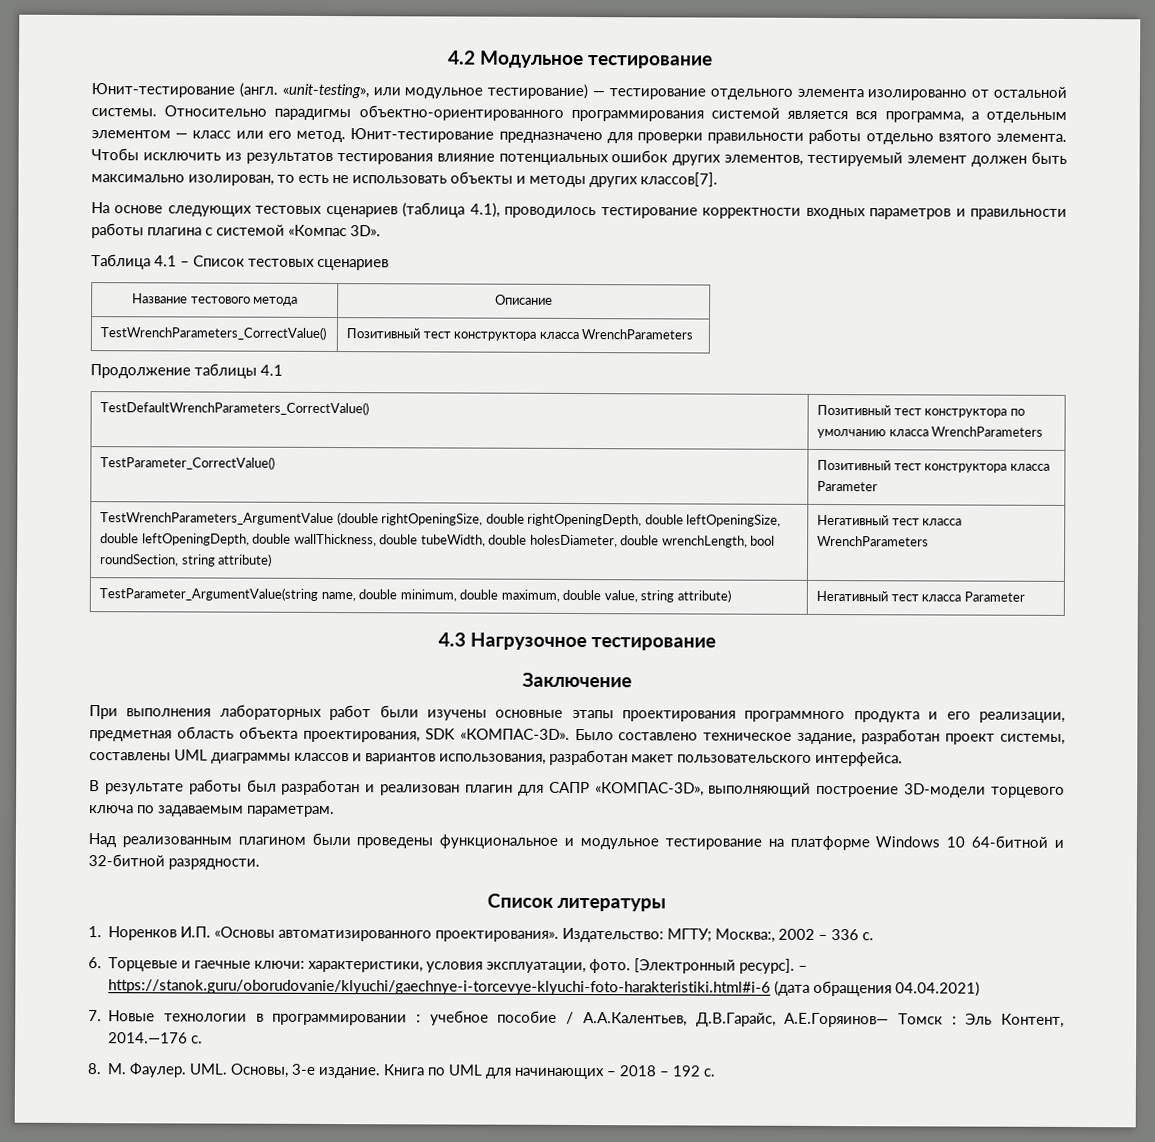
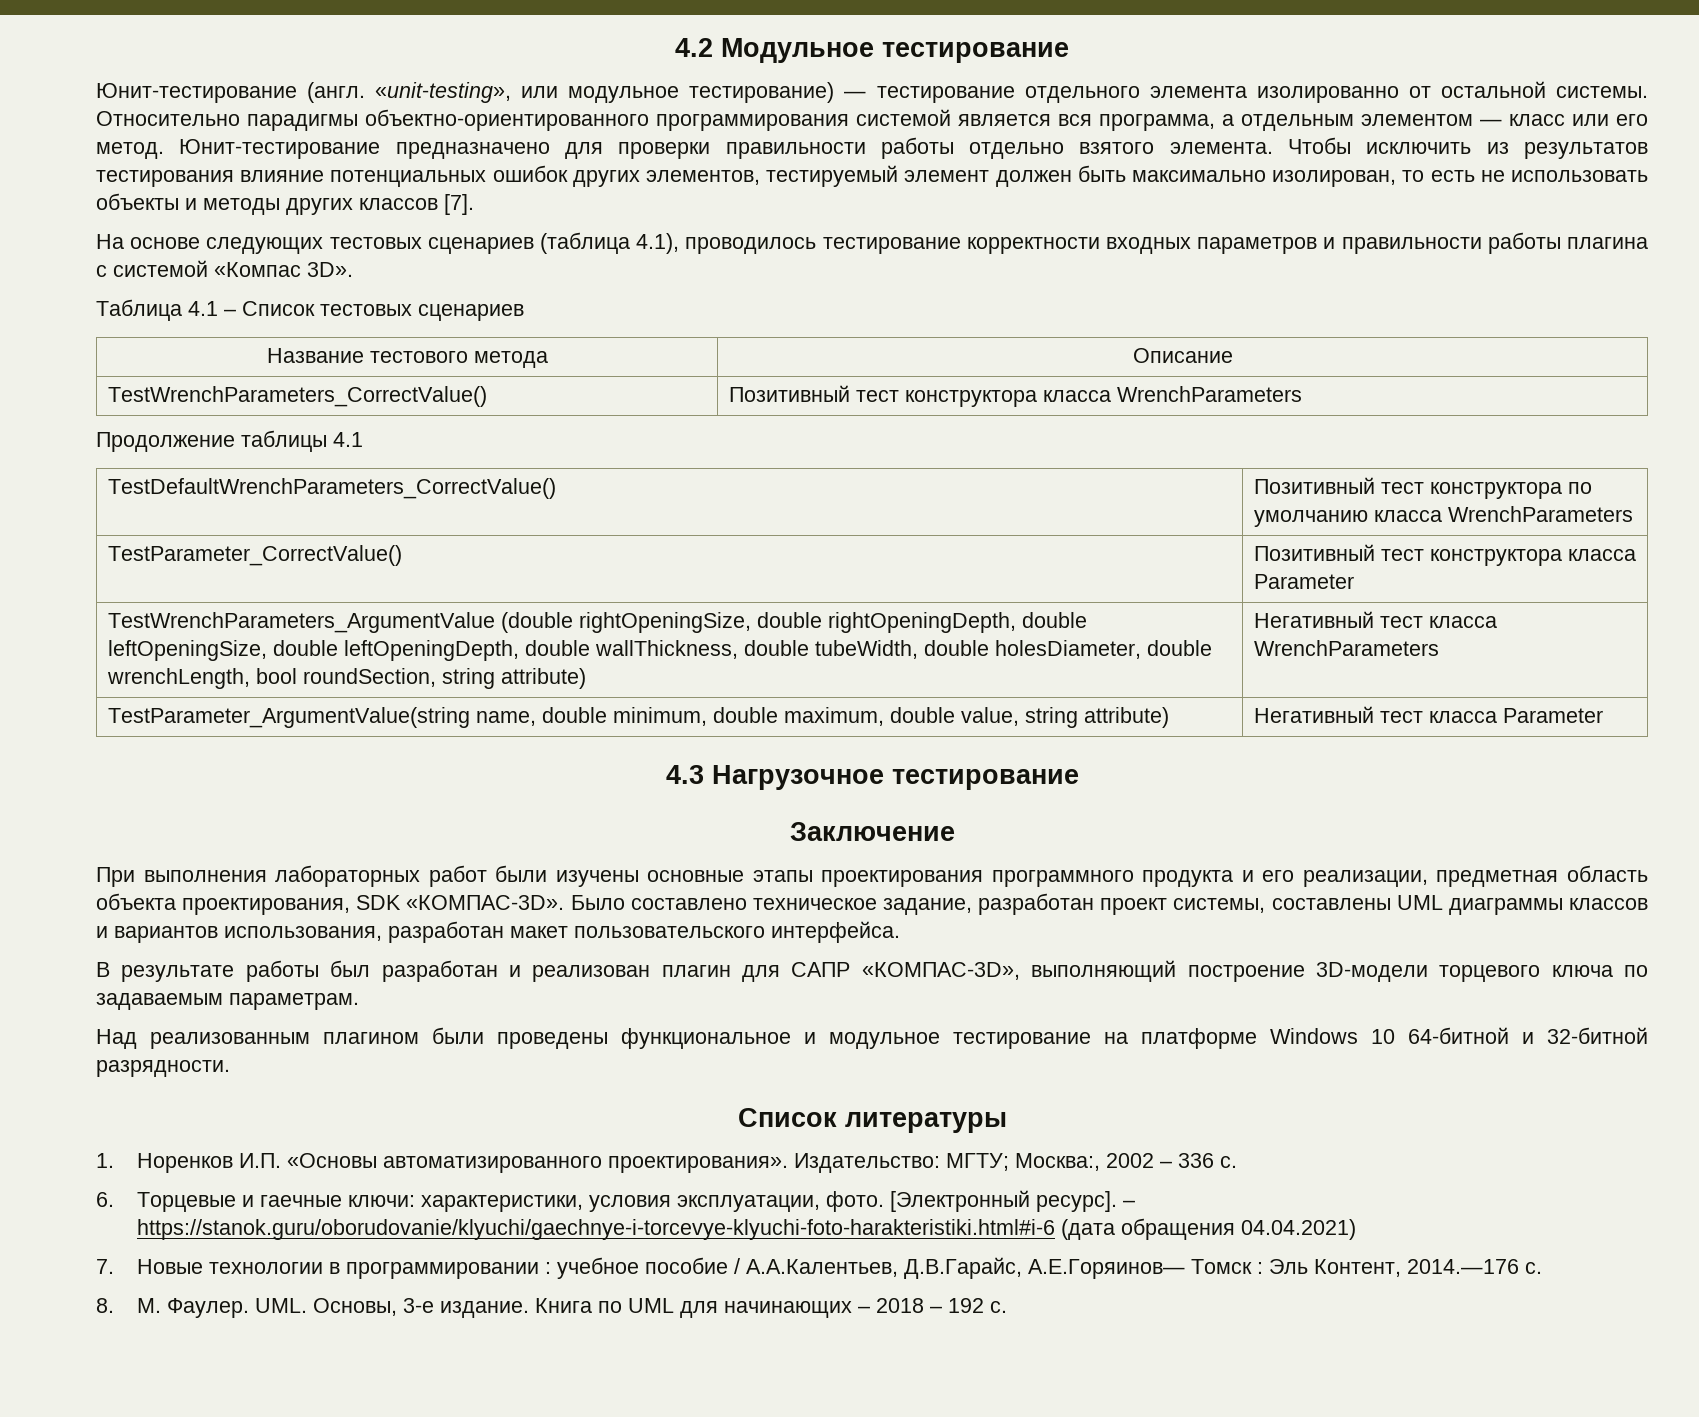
[640,172,718,187] классов[7]. -> [359,194,474,215] классов [7].

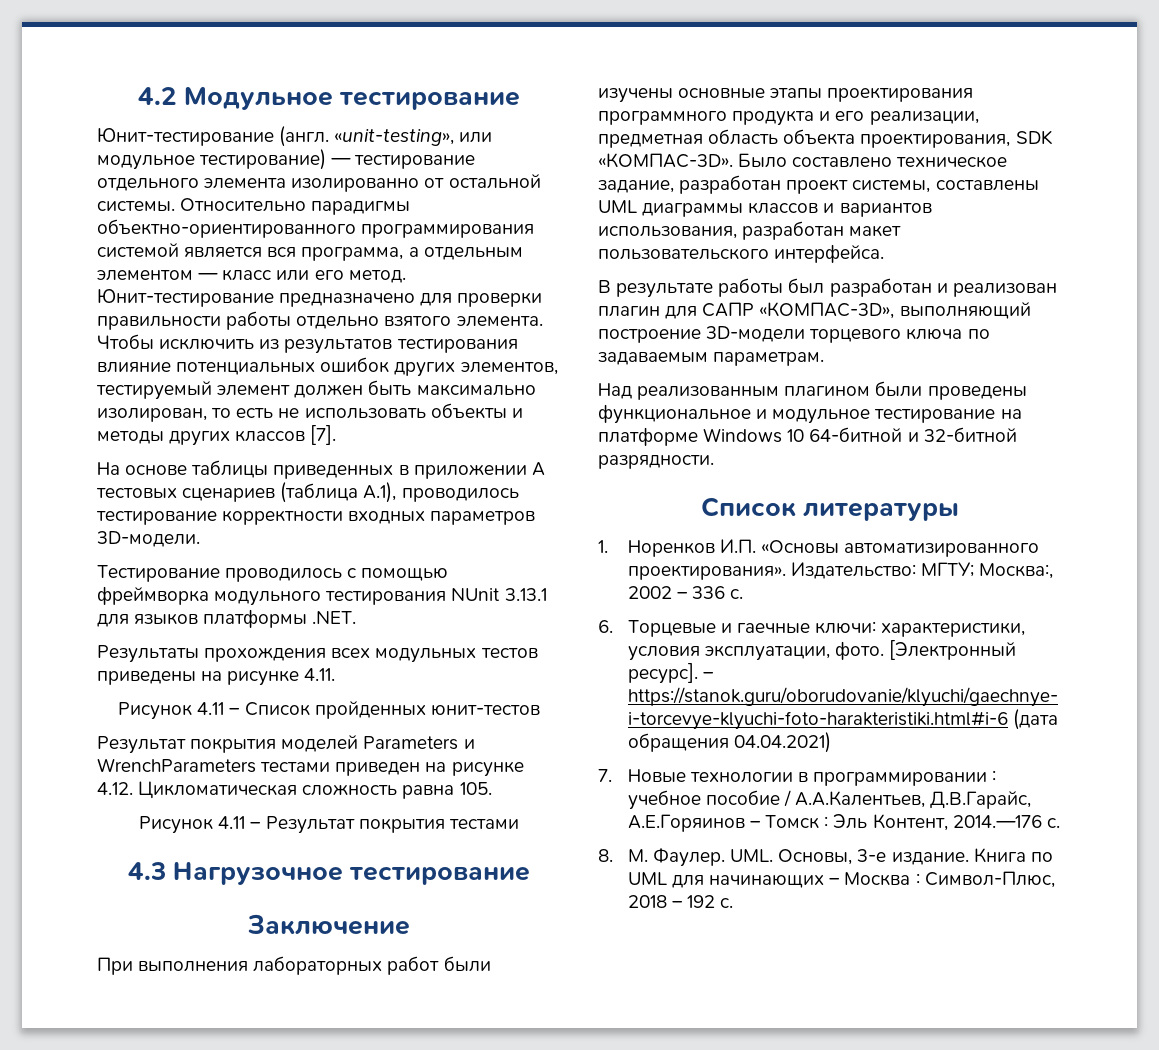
[206,237,324,254] следующих -> [191,460,545,479] таблицы приведенных в приложении А
[636,233,680,254] 4.1), -> [363,482,397,503] А.1),
[1323,232,1649,254] [96,260,353,277] [96,299,524,321] [266,348,548,368] [1132,348,1233,363] [107,386,487,407] [728,385,1302,407] [96,430,363,452] [107,478,556,499] [1253,477,1592,499] [1253,506,1633,527] [107,545,402,566] [1253,544,1636,566] [1253,574,1354,589] [107,612,1087,633] [107,640,1212,661] [106,668,586,689] [1253,611,1497,628] [1253,640,1439,656] [107,707,1169,728] [1253,706,1603,723] и правильности работы плагина с системой «Компас 3D». // Таблица 4.1 – Список тестовых сценариев // Название тестового метода | Описание // TestWrenchParameters_CorrectValue() | Позитивный тест конструктора класса WrenchParameters // Продолжение таблицы 4.1 // TestDefaultWrenchParameters_CorrectValue() | Позитивный тест конструктора по умолчанию класса WrenchParameters // TestParameter_CorrectValue() | Позитивный тест конструктора класса Parameter // TestWrenchParameters_ArgumentValue (double rightOpeningSize, double rightOpeningDepth, double leftOpeningSize, double leftOpeningDepth, double wallThickness, double tubeWidth, double holesDiameter, double wrenchLength, bool roundSection, string attribute) | Негативный тест класса WrenchParameters // TestParameter_ArgumentValue(string name, double minimum, double maximum, double value, string attribute) | Негативный тест класса Parameter -> [97,531,200,547] [97,565,449,582] [97,586,547,606] [97,609,357,628] [97,645,538,663] [97,668,336,686] [118,701,540,720] [97,735,475,754] [97,758,524,777] [97,781,492,799] [139,816,519,834] 3D-модели. // Тестирование проводилось с помощью фреймворка модульного тестирования NUnit 3.13.1 для языков платформы .NET. // Результаты прохождения всех модульных тестов приведены на рисунке 4.11. // Рисунок 4.11 – Список пройденных юнит-тестов // Результат покрытия моделей Parameters и WrenchParameters тестами приведен на рисунке 4.12. Цикломатическая сложность равна 105. // Рисунок 4.11 – Результат покрытия тестами
[1027,1259,1185,1279] А.Е.Горяинов— -> [627,814,762,832] А.Е.Горяинов –
(870, 1309) none -> [844,871,1055,888] Москва : Символ-Плюс,

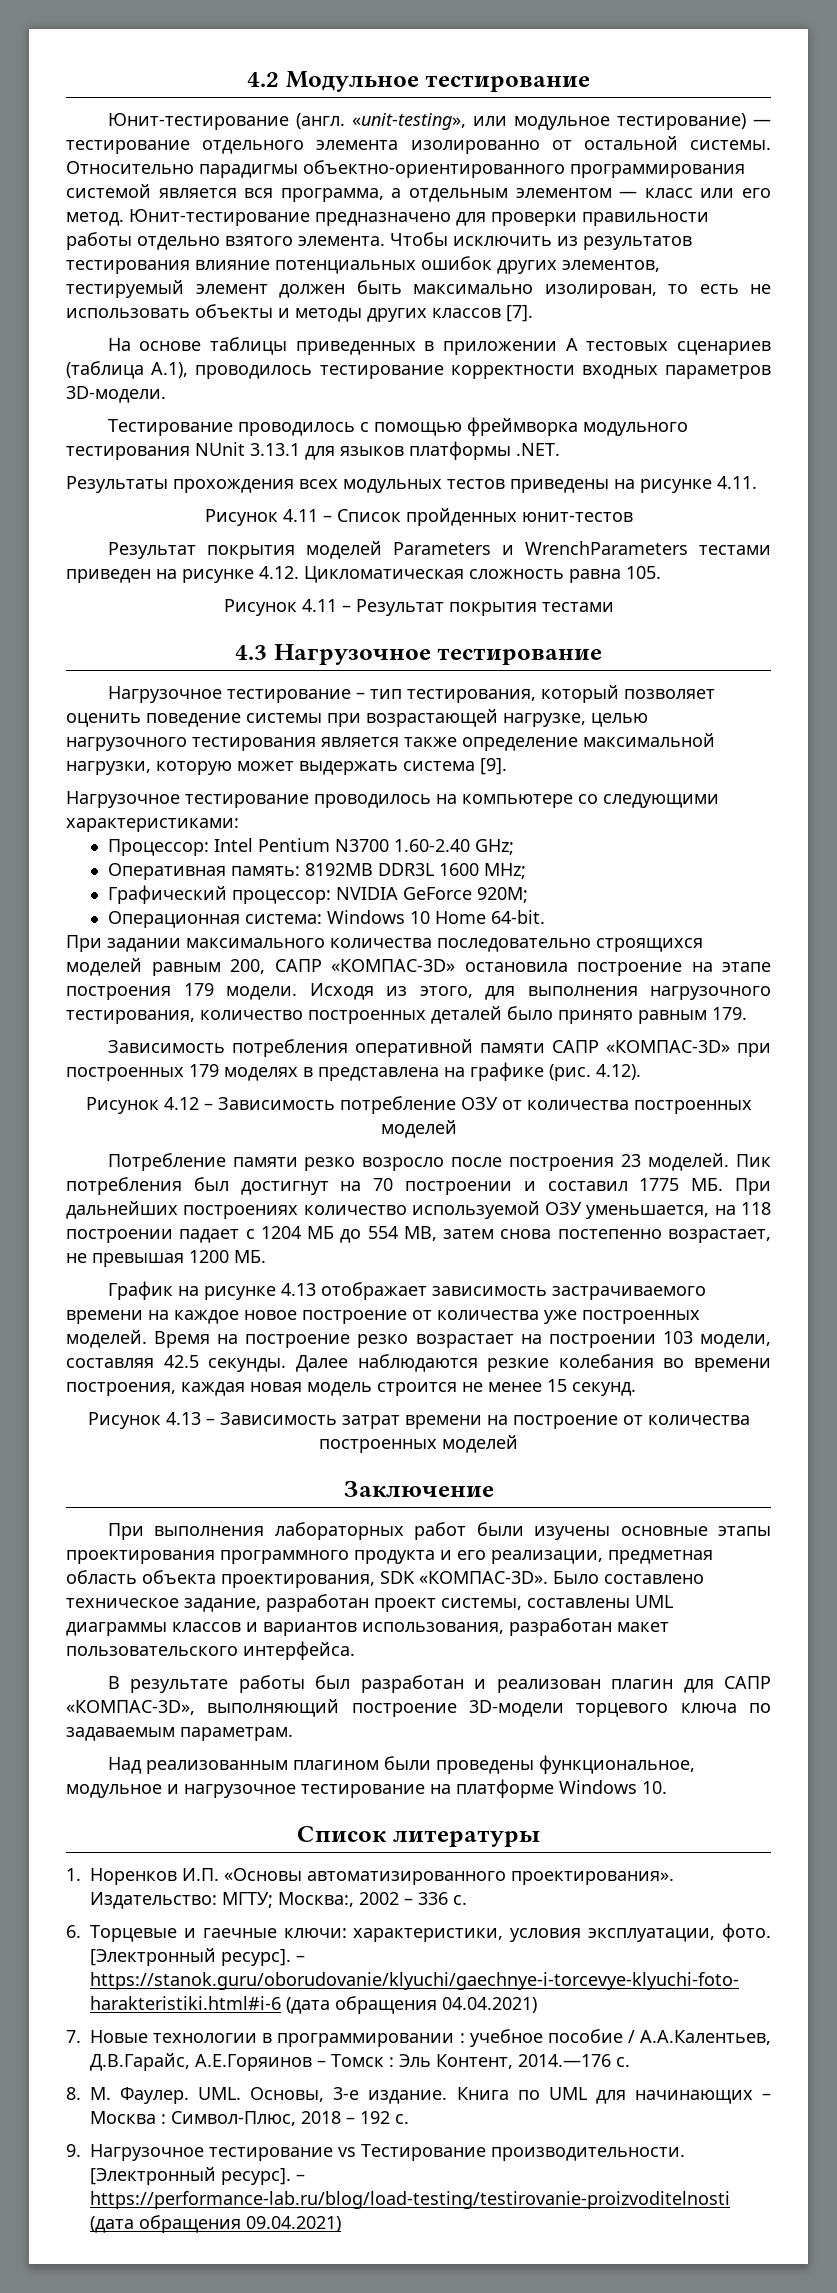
(531, 875) none -> [107,685,715,703] [66,709,648,727] [66,733,715,751] [66,758,507,775] [66,791,719,808] [66,818,239,832] [107,838,514,856] [107,863,526,880] [107,885,528,904] [107,910,545,928] [66,935,703,952] [66,958,771,976] [66,983,771,1000] [66,1006,747,1024] [107,1039,771,1057] [66,1062,641,1081] [85,1096,752,1114] [380,1120,457,1138] [107,1153,771,1171] [66,1177,771,1195] [66,1201,772,1219] [66,1226,771,1243] [66,1250,266,1267] [107,1281,706,1300] [66,1310,700,1324] [66,1330,771,1348] [66,1354,771,1372] [66,1379,636,1396] [87,1412,750,1429] [319,1435,518,1453] // Нагрузочное тестирование – тип тестирования, который позволяет оценить поведение системы при возрастающей нагрузке, целью нагрузочного тестирования является также определение максимальной нагрузки, которую может выдержать система [9]. // Нагрузочное тестирование проводилось на компьютере со следующими характеристиками: // Процессор: Intel Pentium N3700 1.60-2.40 GHz; // Оперативная память: 8192MB DDR3L 1600 MHz; // Графический процессор: NVIDIA GeForce 920M; // Операционная система: Windows 10 Home 64-bit. // При задании максимального количества последовательно строящихся моделей равным 200, САПР «КОМПАС-3D» остановила построение на этапе построения 179 модели. Исходя из этого, для выполнения нагрузочного тестирования, количество построенных деталей было принято равным 179. // Зависимость потребления оперативной памяти САПР «КОМПАС-3D» при построенных 179 моделях в представлена на графике (рис. 4.12). // Рисунок 4.12 – Зависимость потребление ОЗУ от количества построенных моделей // Потребление памяти резко возросло после построения 23 моделей. Пик потребления был достигнут на 70 построении и составил 1775 МБ. При дальнейших построениях количество используемой ОЗУ уменьшается, на 118 построении падает с 1204 МБ до 554 MB, затем снова постепенно возрастает, не превышая 1200 МБ. // График на рисунке 4.13 отображает зависимость застрачиваемого времени на каждое новое построение от количества уже построенных моделей. Время на построение резко возрастает на построении 103 модели, составляя 42.5 секунды. Далее наблюдаются резкие колебания во времени построения, каждая новая модель строится не менее 15 секунд. // Рисунок 4.13 – Зависимость затрат времени на построение от количества построенных моделей
[598,404,1022,424] [598,427,1017,446] [598,455,714,469] функциональное и модульное тестирование на платформе Windows 10 64-битной и 32-битной разрядности. -> [538,1755,695,1774] [66,1779,667,1798] функциональное, модульное и нагрузочное тестирование на платформе Windows 10.
(734, 903) none -> [66,2144,685,2161] [90,2167,305,2185] [90,2191,730,2209] [90,2215,341,2233] // 9. Нагрузочное тестирование vs Тестирование производительности. [Электронный ресурс]. – https://performance-lab.ru/blog/load-testing/testirovanie-proizvoditelnosti (дата обращения 09.04.2021)

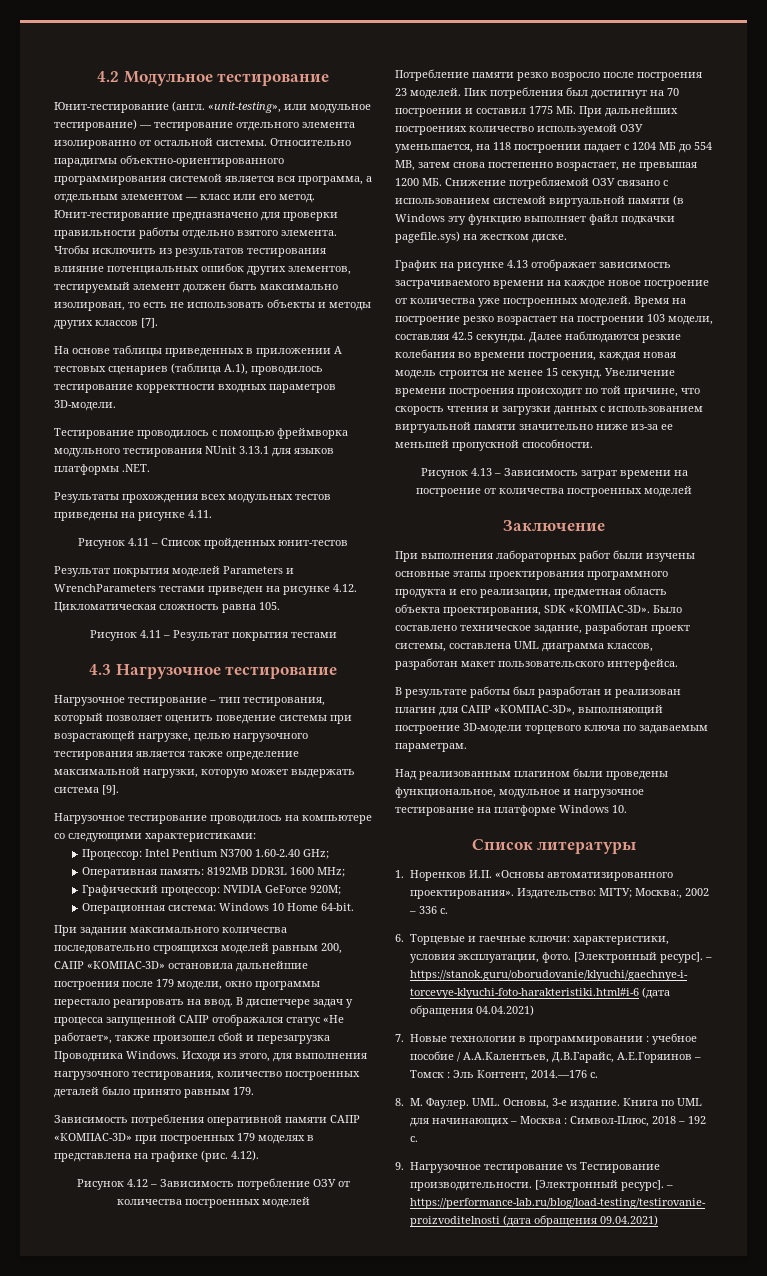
[577,962,771,976] [66,983,297,1000] построение на этапе построения 179 модели. -> [236,961,308,972] [54,979,320,990] [54,997,353,1008] [54,1014,344,1026] [54,1032,330,1044] [54,1051,179,1062] дальнейшие построения после 179 модели, окно программы перестало реагировать на ввод. В диспетчере задач у процесса запущенной САПР отображался статус «Не работает», также произошел сбой и перезагрузка Проводника Windows.
(266, 1256) none -> [445,177,668,189] [395,195,684,207] [395,214,675,225] [395,231,567,243] Снижение потребляемой ОЗУ связано с использованием системой виртуальной памяти (в Windows эту функцию выполняет файл подкачки pagefile.sys) на жестком диске.
(636, 1389) none -> [605,368,675,376] [395,386,700,397] [395,406,703,415] [395,422,673,433] [395,439,593,451] Увеличение времени построения происходит по той причине, что скорость чтения и загрузки данных с использованием виртуальной памяти значительно ниже из-за ее меньшей пропускной способности.
[527,1595,673,1608] [66,1622,504,1636] составлены UML диаграммы классов и вариантов использования, -> [449,641,653,652] составлена UML диаграмма классов,

